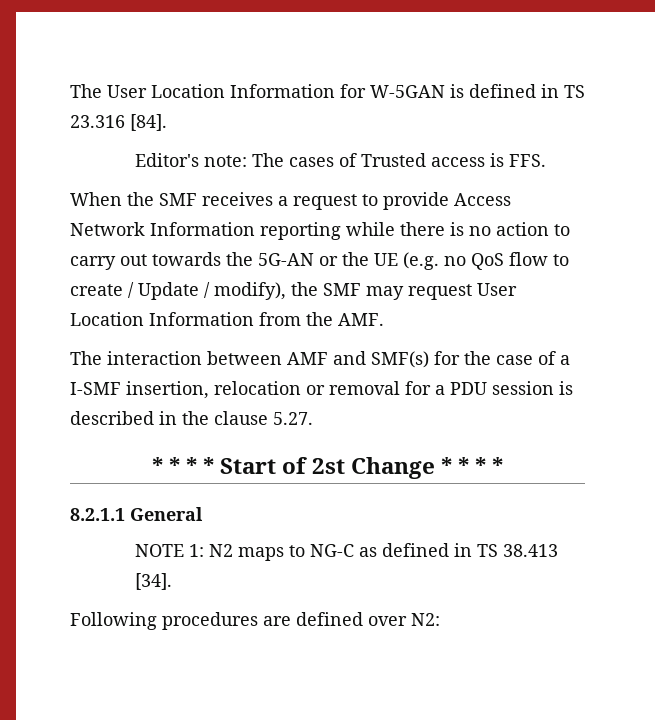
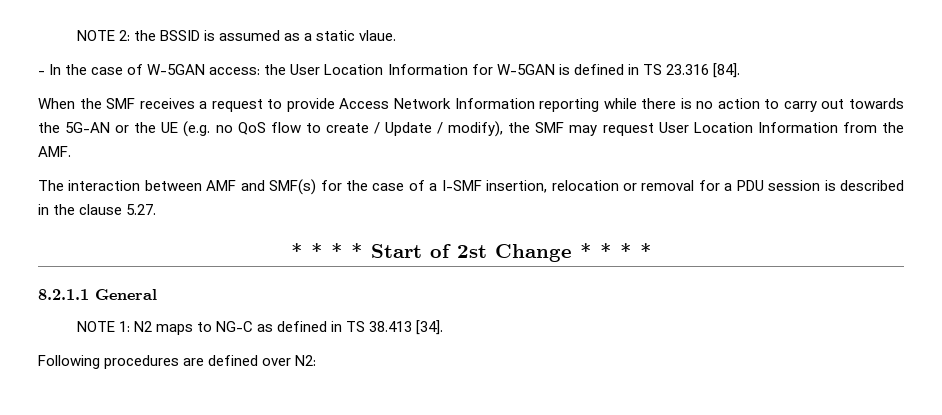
[70,84,102,98] The -> [76,30,397,41] [38,64,287,75] NOTE 2: the BSSID is assumed as a static vlaue. // - In the case of W-5GAN access: the
[134,153,546,167] // Editor's note: The cases of Trusted access is FFS. -> (740, 70) none

